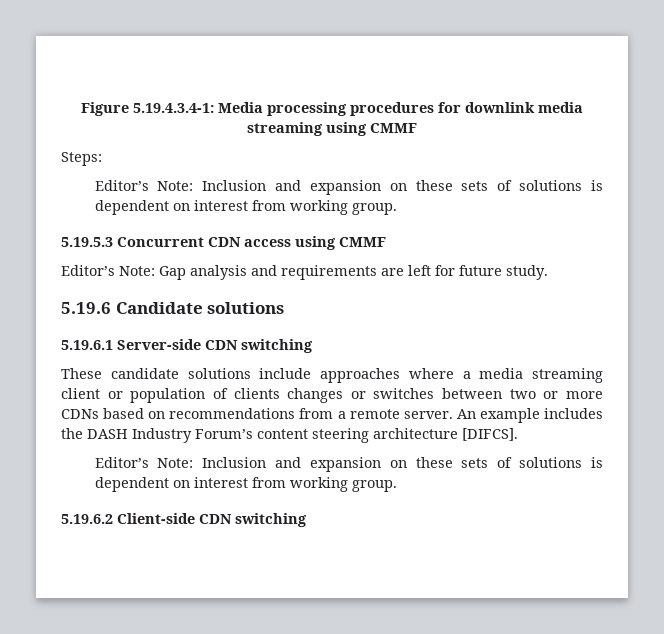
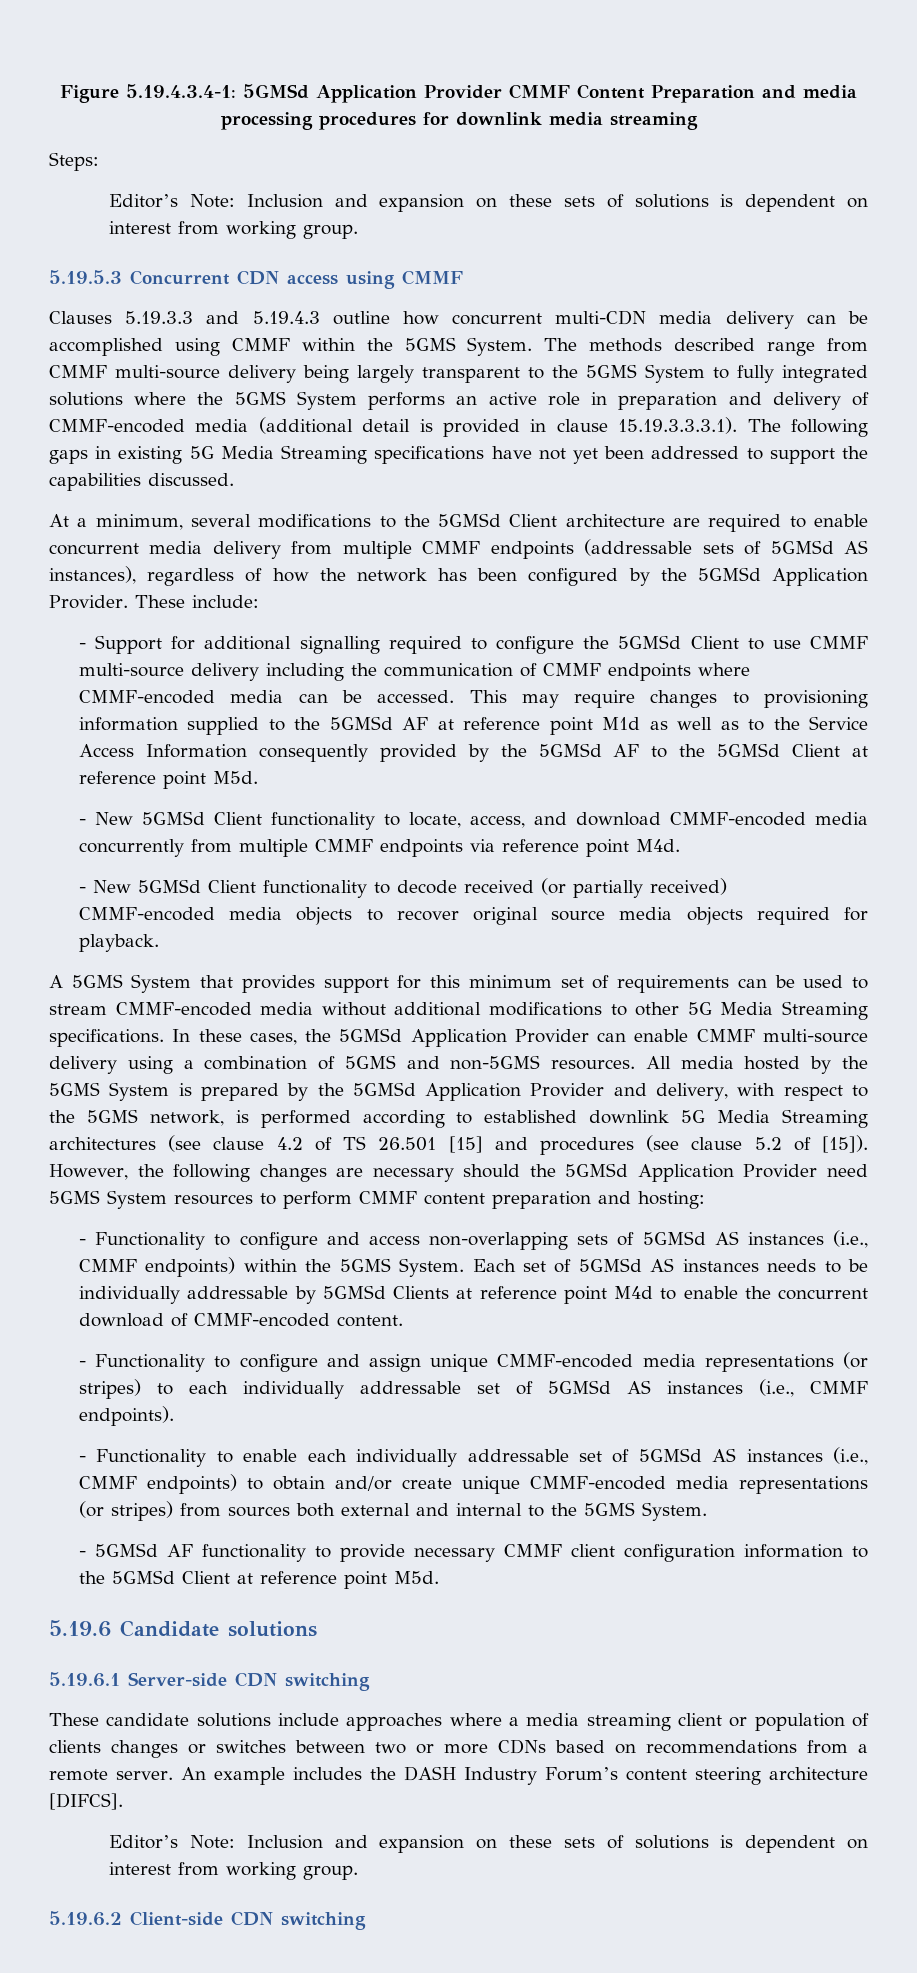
[218,102,263,113] Media -> [243,84,857,103] 5GMSd Application Provider CMMF Content Preparation and media
[326,122,417,136] using CMMF -> (698, 121) none
[61,265,548,280] Editor’s Note: Gap analysis and requirements are left for future study. -> [49,310,868,329] [49,337,868,356] [49,364,868,383] [49,391,870,410] [49,417,868,437] [49,445,868,464] [49,473,234,491] [49,513,868,532] [49,539,869,559] [49,566,868,586] [49,595,259,609] [79,635,869,654] [79,663,751,681] [79,690,868,708] [79,716,868,735] [79,743,869,762] [79,771,259,789] [79,811,868,830] [79,839,681,857] [79,878,728,898] [79,907,869,925] [79,934,160,952] [49,974,869,993] [49,1001,869,1020] [49,1028,868,1047] [49,1055,868,1074] [49,1082,869,1101] [49,1109,868,1128] [49,1135,868,1155] [49,1163,868,1182] [49,1190,705,1209] [79,1230,869,1250] [79,1257,868,1277] [79,1285,868,1304] [79,1313,404,1327] [79,1352,868,1372] [79,1379,868,1399] [79,1406,175,1426] [79,1447,869,1467] [79,1474,868,1494] [79,1501,708,1521] [79,1543,868,1562] [79,1570,440,1589] Clauses 5.19.3.3 and 5.19.4.3 outline how concurrent multi-CDN media delivery can be accomplished using CMMF within the 5GMS System. The methods described range from CMMF multi-source delivery being largely transparent to the 5GMS System to fully integrated solutions where the 5GMS System performs an active role in preparation and delivery of CMMF-encoded media (additional detail is provided in clause 15.19.3.3.3.1). The following gaps in existing 5G Media Streaming specifications have not yet been addressed to support the capabilities discussed. // At a minimum, several modifications to the 5GMSd Client architecture are required to enable concurrent media delivery from multiple CMMF endpoints (addressable sets of 5GMSd AS instances), regardless of how the network has been configured by the 5GMSd Application Provider. These include: // - Support for additional signalling required to configure the 5GMSd Client to use CMMF multi-source delivery including the communication of CMMF endpoints where CMMF-encoded media can be accessed. This may require changes to provisioning information supplied to the 5GMSd AF at reference point M1d as well as to the Service Access Information consequently provided by the 5GMSd AF to the 5GMSd Client at reference point M5d. // - New 5GMSd Client functionality to locate, access, and download CMMF-encoded media concurrently from multiple CMMF endpoints via reference point M4d. // - New 5GMSd Client functionality to decode received (or partially received) CMMF-encoded media objects to recover original source media objects required for playback. // A 5GMS System that provides support for this minimum set of requirements can be used to stream CMMF-encoded media without additional modifications to other 5G Media Streaming specifications. In these cases, the 5GMSd Application Provider can enable CMMF multi-source delivery using a combination of 5GMS and non-5GMS resources. All media hosted by the 5GMS System is prepared by the 5GMSd Application Provider and delivery, with respect to the 5GMS network, is performed according to established downlink 5G Media Streaming architectures (see clause 4.2 of TS 26.501 [15] and procedures (see clause 5.2 of [15]). However, the following changes are necessary should the 5GMSd Application Provider need 5GMS System resources to perform CMMF content preparation and hosting: // - Functionality to configure and access non-overlapping sets of 5GMSd AS instances (i.e., CMMF endpoints) within the 5GMS System. Each set of 5GMSd AS instances needs to be individually addressable by 5GMSd Clients at reference point M4d to enable the concurrent download of CMMF-encoded content. // - Functionality to configure and assign unique CMMF-encoded media representations (or stripes) to each individually addressable set of 5GMSd AS instances (i.e., CMMF endpoints). // - Functionality to enable each individually addressable set of 5GMSd AS instances (i.e., CMMF endpoints) to obtain and/or create unique CMMF-encoded media representations (or stripes) from sources both external and internal to the 5GMS System. // - 5GMSd AF functionality to provide necessary CMMF client configuration information to the 5GMSd Client at reference point M5d.

